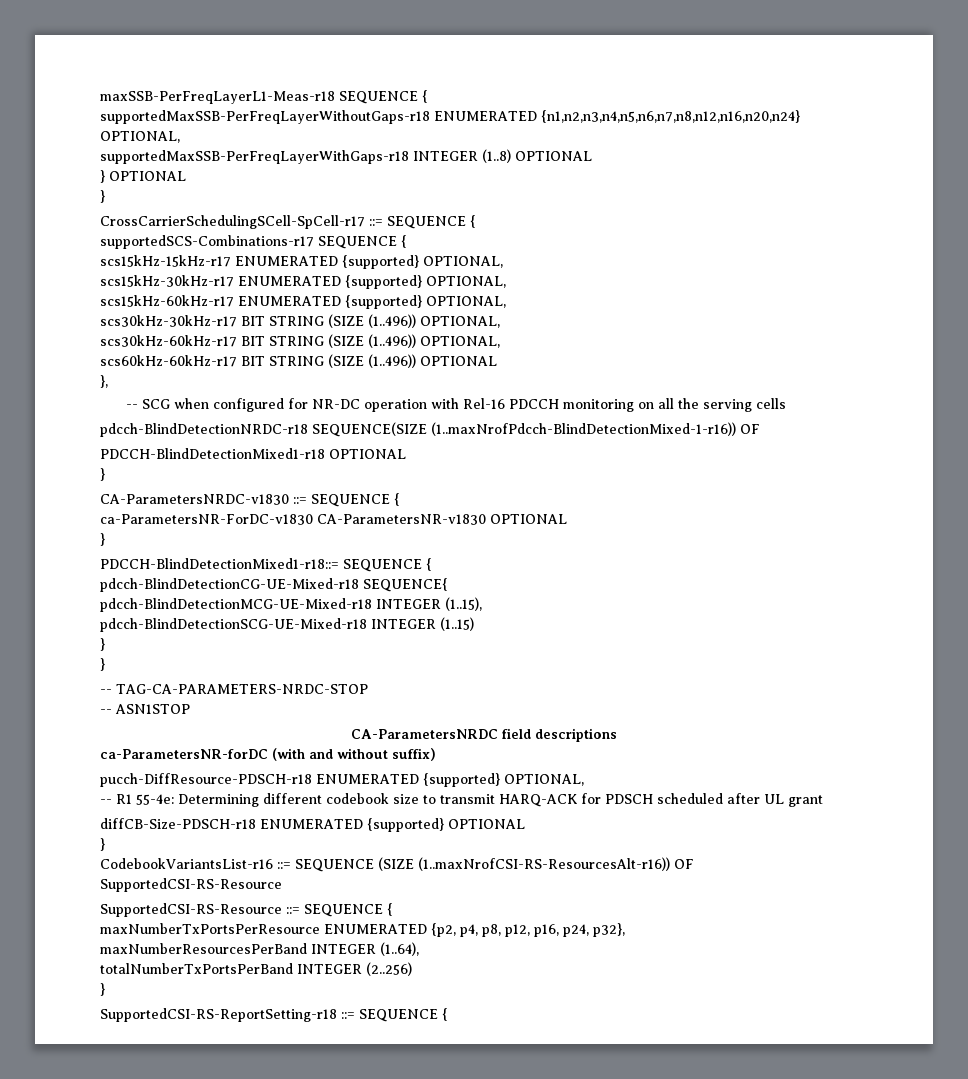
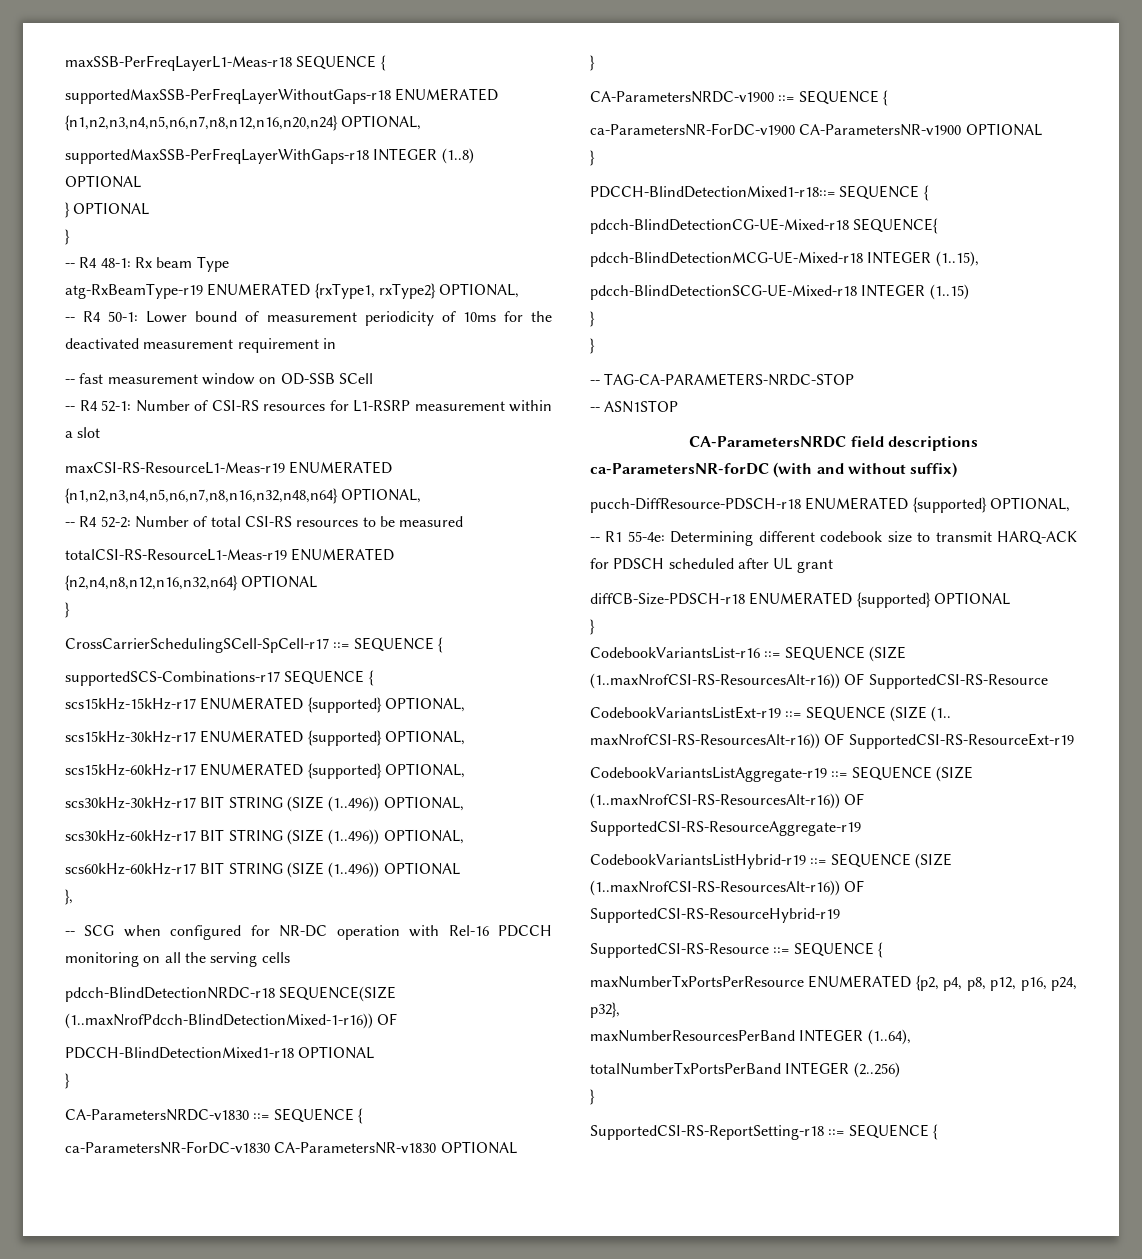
(105, 196) none -> [65,256,229,272] [65,283,520,299] [65,311,553,326] [65,338,336,353] [65,373,373,385] [65,400,552,412] [65,427,101,438] [65,461,393,474] [65,488,422,504] [65,516,464,528] [65,548,395,561] [65,575,318,591] [65,602,70,618] // -- R4 48-1: Rx beam Type // atg-RxBeamType-r19 ENUMERATED {rxType1, rxType2} OPTIONAL, // -- R4 50-1: Lower bound of measurement periodicity of 10ms for the deactivated measurement requirement in // -- fast measurement window on OD-SSB SCell // -- R4 52-1: Number of CSI-RS resources for L1-RSRP measurement within a slot // maxCSI-RS-ResourceL1-Meas-r19 ENUMERATED {n1,n2,n3,n4,n5,n6,n7,n8,n16,n32,n48,n64} OPTIONAL, // -- R4 52-2: Number of total CSI-RS resources to be measured // totalCSI-RS-ResourceL1-Meas-r19 ENUMERATED {n2,n4,n8,n12,n16,n32,n64} OPTIONAL // }
(105, 539) none -> [590,90,888,106] [590,123,1042,136] [590,150,595,166] // CA-ParametersNRDC-v1900 ::= SEQUENCE { // ca-ParametersNR-ForDC-v1900 CA-ParametersNR-v1900 OPTIONAL // }
(282, 885) none -> [590,706,952,722] [590,733,1074,749] [590,766,973,782] [590,793,865,809] [590,821,861,836] [590,853,952,869] [590,880,865,896] [590,908,840,923] // CodebookVariantsListExt-r19 ::= SEQUENCE (SIZE (1.. maxNrofCSI-RS-ResourcesAlt-r16)) OF SupportedCSI-RS-ResourceExt-r19 // CodebookVariantsListAggregate-r19 ::= SEQUENCE (SIZE (1..maxNrofCSI-RS-ResourcesAlt-r16)) OF SupportedCSI-RS-ResourceAggregate-r19 // CodebookVariantsListHybrid-r19 ::= SEQUENCE (SIZE (1..maxNrofCSI-RS-ResourcesAlt-r16)) OF SupportedCSI-RS-ResourceHybrid-r19

